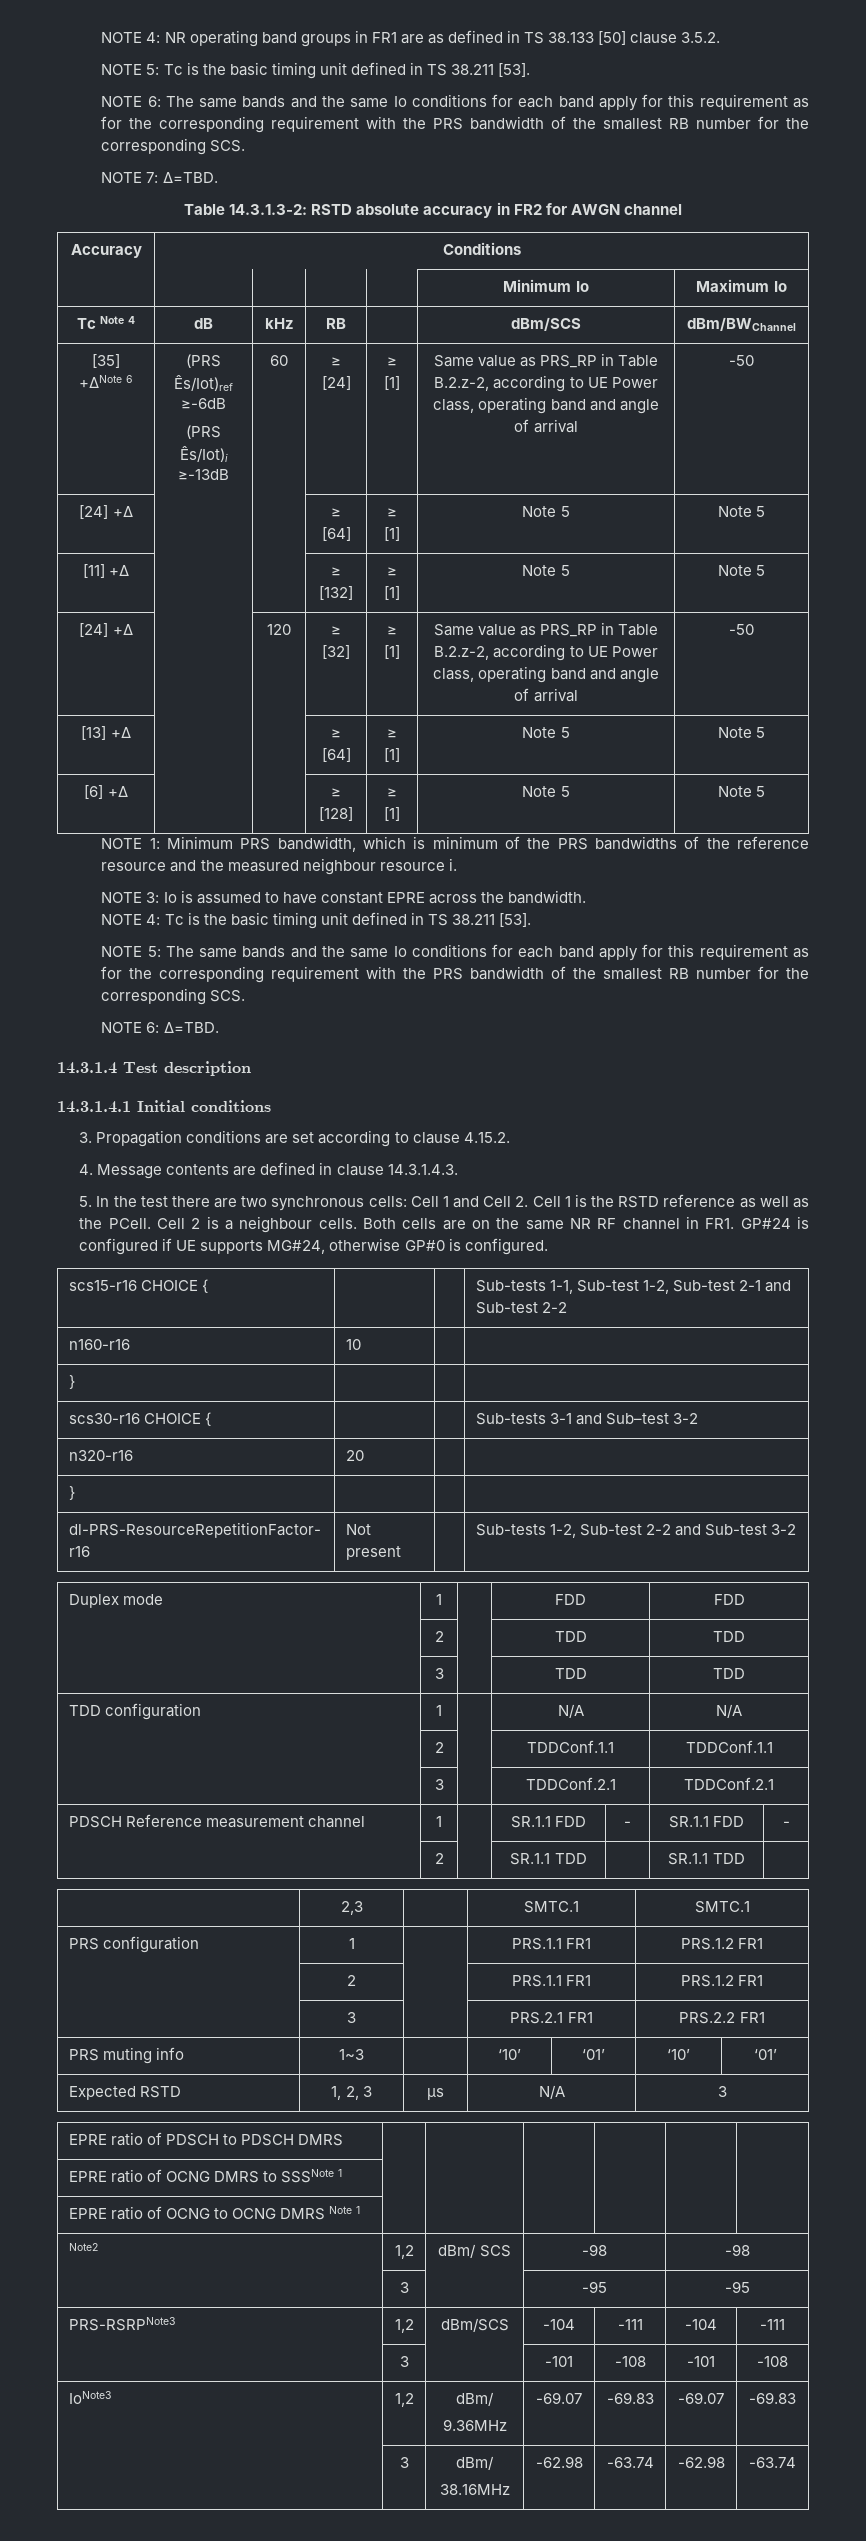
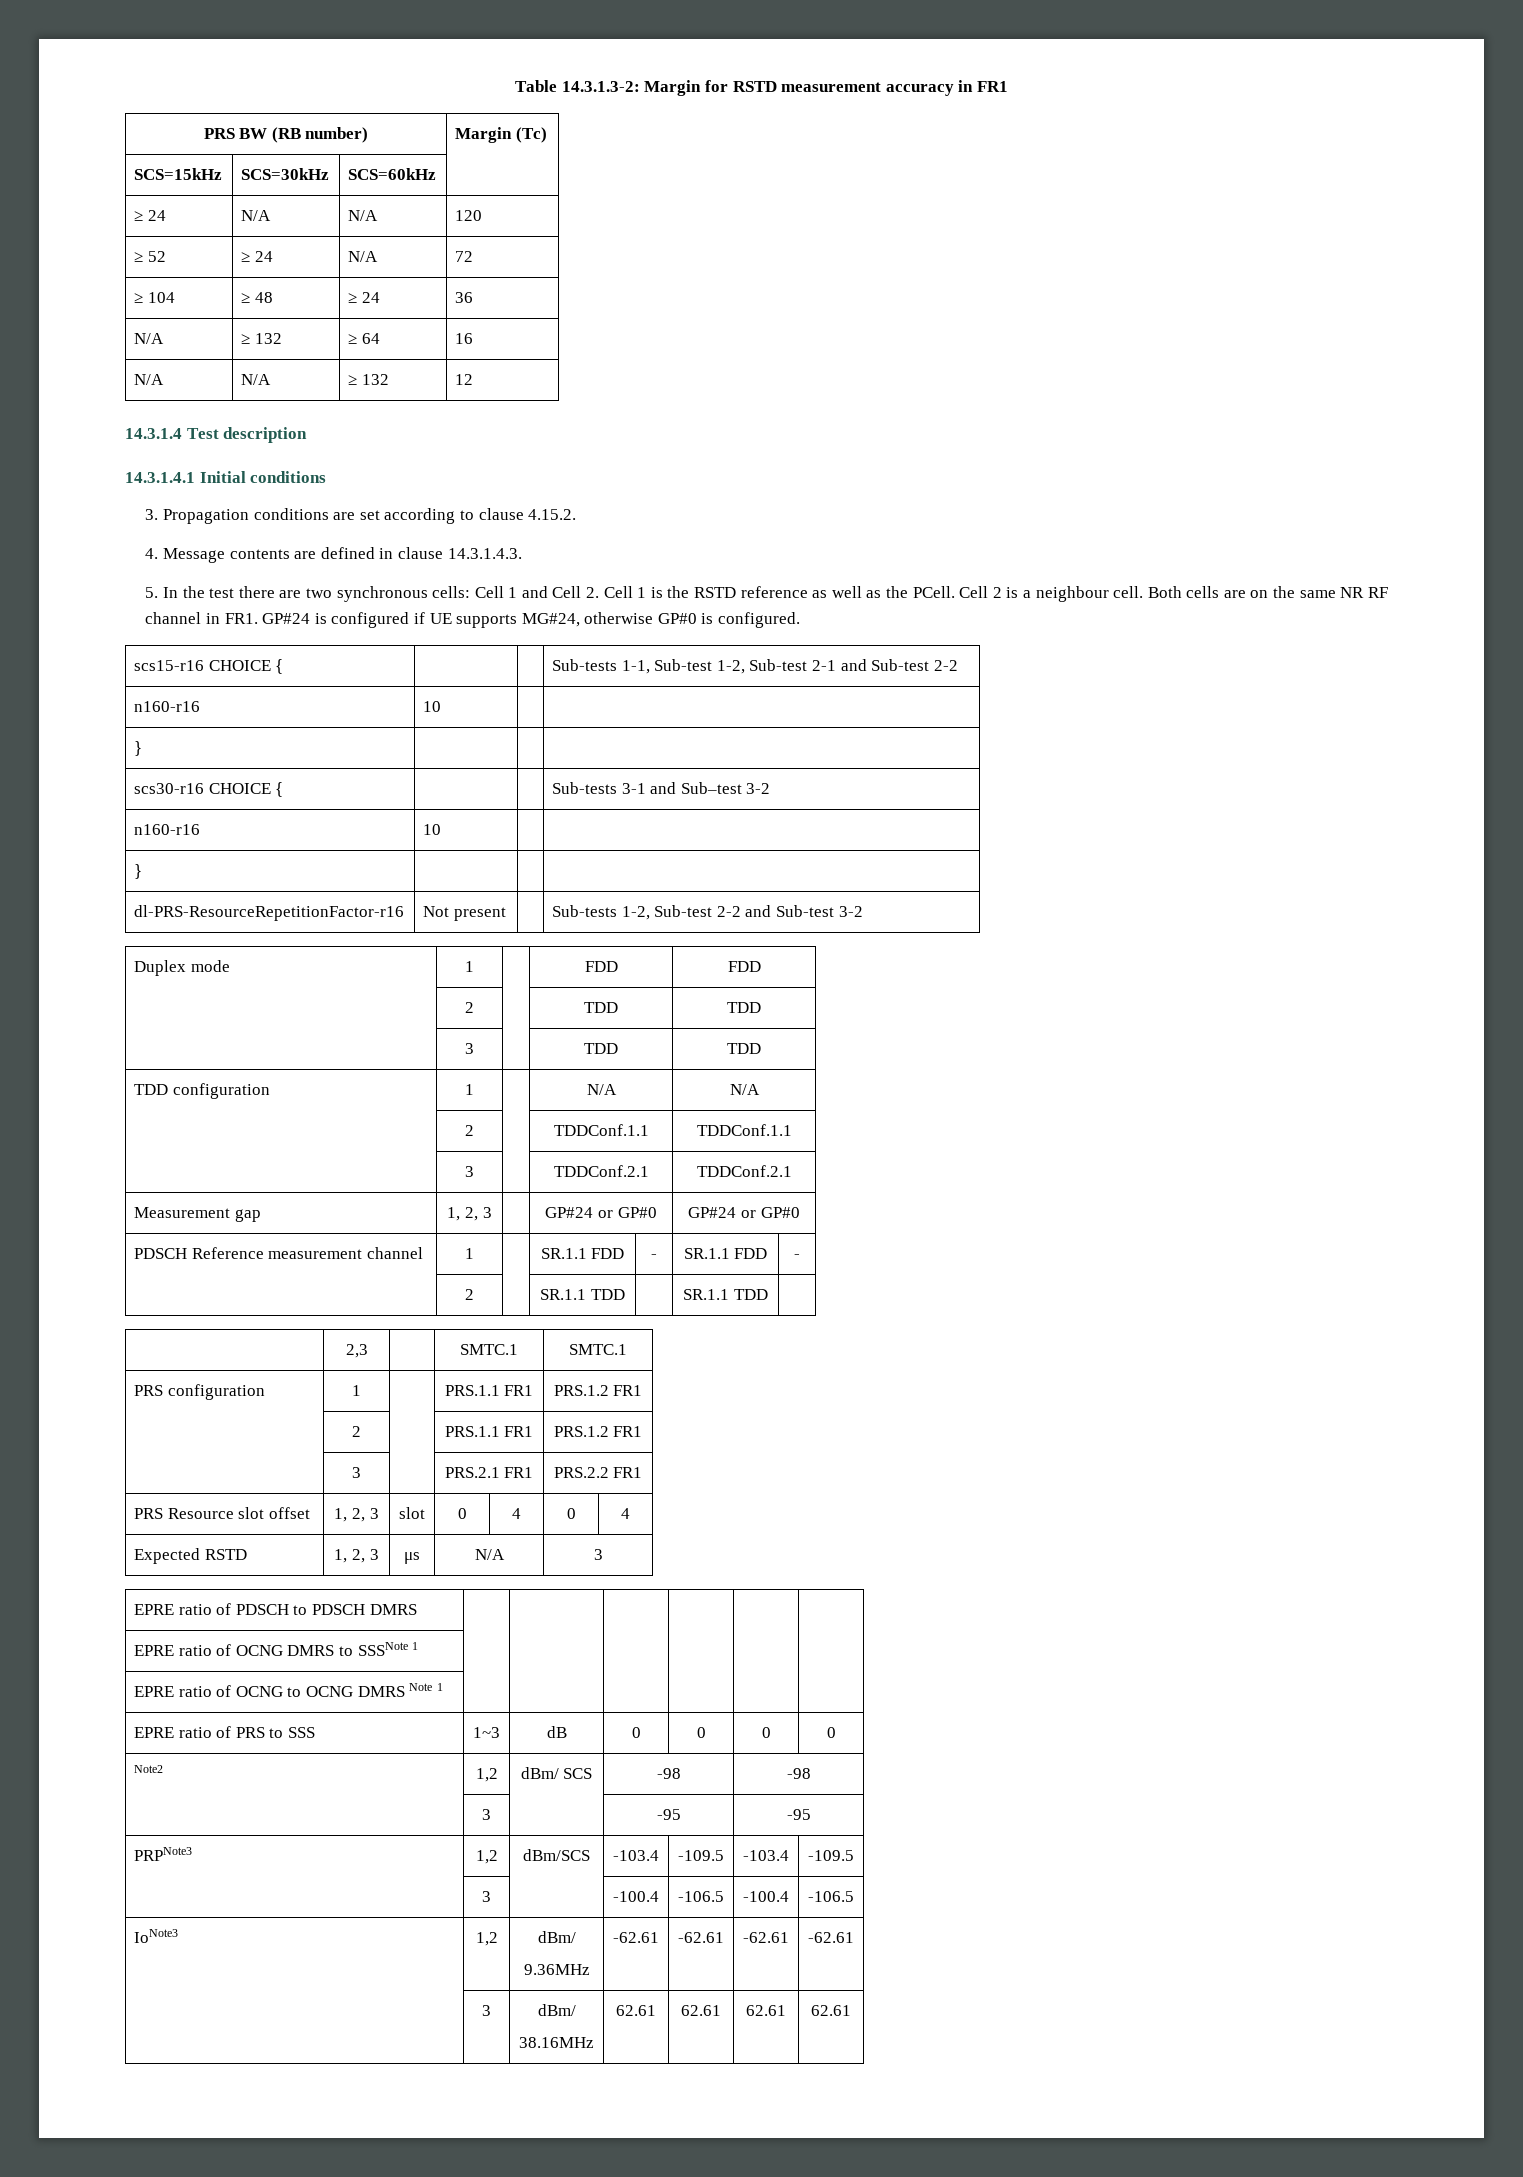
[101,30,721,47] [101,62,530,79] [101,94,810,111] [101,116,810,133] [101,138,246,155] [101,172,218,183] [184,202,682,218] [70,244,142,258] [442,242,521,255] [503,279,589,292] [696,279,787,292] [76,316,136,329] [194,318,213,329] [264,318,294,329] [326,318,346,329] [511,317,581,331] [687,317,796,331] [92,354,120,368] [78,375,134,388] [186,354,221,368] [174,374,233,391] [181,398,226,409] [186,425,221,439] [179,445,228,462] [178,469,229,480] [270,355,288,366] [331,357,341,366] [321,376,351,390] [387,357,397,366] [384,376,400,390] [433,353,659,368] [434,375,658,392] [433,397,659,414] [514,419,578,433] [729,355,754,366] [79,505,133,519] [331,508,341,517] [321,527,351,541] [387,508,397,517] [384,527,400,541] [522,506,570,517] [717,506,766,517] [82,564,130,578] [331,567,341,576] [319,586,353,600] [387,567,397,576] [384,586,400,600] [522,565,570,576] [717,565,766,576] [79,623,133,637] [267,624,291,635] [331,626,341,635] [322,645,350,659] [387,626,397,635] [384,645,400,659] [433,622,659,637] [434,644,658,661] [433,666,659,683] [514,688,578,702] [729,624,754,635] [81,726,131,740] [331,729,341,738] [321,748,351,762] [387,729,397,738] [384,748,400,762] [522,727,570,738] [717,727,766,738] [84,785,128,799] [331,788,341,797] [319,807,353,821] [387,788,397,797] [384,807,400,821] [522,786,570,797] [717,786,766,797] [101,836,810,852] [101,858,457,875] [101,890,586,904] [101,912,531,929] [101,944,810,961] [101,966,810,983] [101,988,246,1005] [101,1022,219,1033] NOTE 4: NR operating band groups in FR1 are as defined in TS 38.133 [50] clause 3.5.2. // NOTE 5: Tc is the basic timing unit defined in TS 38.211 [53]. // NOTE 6: The same bands and the same Io conditions for each band apply for this requirement as for the corresponding requirement with the PRS bandwidth of the smallest RB number for the corresponding SCS. // NOTE 7: Δ=TBD. // Table 14.3.1.3-2: RSTD absolute accuracy in FR2 for AWGN channel // Accuracy | Conditions // | | | | | Minimum Io | Maximum Io // Tc Note 4 | dB | kHz | RB | | dBm/SCS | dBm/BWChannel // [35] +ΔNote 6 | (PRS Ês/Iot)ref ≥-6dB // (PRS Ês/Iot)i ≥-13dB | 60 | ≥ [24] | ≥ [1] | Same value as PRS_RP in Table B.2.z-2, according to UE Power class, operating band and angle of arrival | -50 // [24] +Δ | | | ≥ [64] | ≥ [1] | Note 5 | Note 5 // [11] +Δ | | | ≥ [132] | ≥ [1] | Note 5 | Note 5 // [24] +Δ | | 120 | ≥ [32] | ≥ [1] | Same value as PRS_RP in Table B.2.z-2, according to UE Power class, operating band and angle of arrival | -50 // [13] +Δ | | | ≥ [64] | ≥ [1] | Note 5 | Note 5 // [6] +Δ | | | ≥ [128] | ≥ [1] | Note 5 | Note 5 // NOTE 1: Minimum PRS bandwidth, which is minimum of the PRS bandwidths of the reference resource and the measured neighbour resource i. // NOTE 3: Io is assumed to have constant EPRE across the bandwidth. // NOTE 4: Tc is the basic timing unit defined in TS 38.211 [53]. // NOTE 5: The same bands and the same Io conditions for each band apply for this requirement as for the corresponding requirement with the PRS bandwidth of the smallest RB number for the corresponding SCS. // NOTE 6: Δ=TBD. -> [515,80,1008,96] [203,127,369,143] [455,127,547,143] [134,168,223,180] [241,168,330,180] [348,168,437,180] [134,210,166,221] [241,210,272,221] [348,210,379,221] [455,210,483,221] [134,251,166,262] [241,251,273,262] [348,251,379,262] [455,251,474,262] [134,292,175,303] [241,292,273,303] [348,292,380,303] [455,292,474,303] [134,333,165,344] [241,333,282,344] [348,333,380,344] [455,333,474,344] [134,374,165,385] [241,374,272,385] [348,374,389,385] [455,374,474,385] Table 14.3.1.3-2: Margin for RSTD measurement accuracy in FR1 // PRS BW (RB number) | Margin (Tc) // SCS=15kHz | SCS=30kHz | SCS=60kHz | // ≥ 24 | N/A | N/A | 120 // ≥ 52 | ≥ 24 | N/A | 72 // ≥ 104 | ≥ 48 | ≥ 24 | 36 // N/A | ≥ 132 | ≥ 64 | 16 // N/A | N/A | ≥ 132 | 12
[318,1218,357,1229] cells. -> [1113,586,1144,598] cell.
[68,1450,133,1461] [345,1450,364,1461] n320-r16 | 20 -> [134,824,201,835] [423,824,442,835] n160-r16 | 10
(774, 1783) none -> [134,1207,261,1222] [447,1207,492,1221] [545,1207,657,1218] [688,1207,800,1218] // Measurement gap | 1, 2, 3 | | GP#24 or GP#0 | GP#24 or GP#0
[102,2047,184,2064] [339,2049,364,2060] [498,2049,521,2060] [582,2049,605,2060] [667,2049,690,2060] [753,2049,777,2060] muting info | 1~3 | | ‘10’ | ‘01’ | ‘10’ | ‘01’ -> [167,1507,310,1519] [334,1508,379,1522] [399,1507,425,1519] [457,1508,467,1519] [512,1508,521,1519] [566,1508,576,1519] [621,1508,630,1519] Resource slot offset | 1, 2, 3 | slot | 0 | 4 | 0 | 4
(360, 2210) none -> [134,1726,315,1738] [473,1727,500,1738] [546,1726,567,1738] [631,1727,641,1738] [696,1727,706,1738] [761,1727,771,1738] [826,1727,836,1738] // EPRE ratio of PRS to SSS | 1~3 | dB | 0 | 0 | 0 | 0
[68,2317,175,2331] PRS-RSRPNote3 -> [134,1847,193,1861] PRPNote3
[543,2319,575,2330] [617,2319,643,2330] [685,2319,717,2330] [760,2319,785,2330] [399,2356,409,2367] [545,2356,573,2367] [614,2356,646,2367] [687,2356,715,2367] [757,2356,788,2367] -104 | -111 | -104 | -111 // | 3 | | -101 | -108 | -101 | -108 -> [613,1850,659,1861] [678,1850,724,1861] [743,1850,789,1861] [808,1850,854,1861] [482,1891,491,1902] [613,1891,659,1902] [678,1891,724,1902] [743,1891,789,1902] [808,1891,854,1902] -103.4 | -109.5 | -103.4 | -109.5 // | 3 | | -100.4 | -106.5 | -100.4 | -106.5
[536,2392,582,2404] [606,2392,654,2404] [678,2392,724,2404] [749,2392,796,2404] -69.07 | -69.83 | -69.07 | -69.83 -> [613,1932,659,1943] [678,1932,724,1943] [743,1932,789,1943] [808,1932,854,1943] -62.61 | -62.61 | -62.61 | -62.61
[535,2456,583,2468] [606,2457,654,2468] [677,2456,725,2468] [749,2457,796,2468] -62.98 | -63.74 | -62.98 | -63.74 -> [616,2005,656,2016] [681,2005,721,2016] [746,2005,786,2016] [811,2005,851,2016] 62.61 | 62.61 | 62.61 | 62.61

